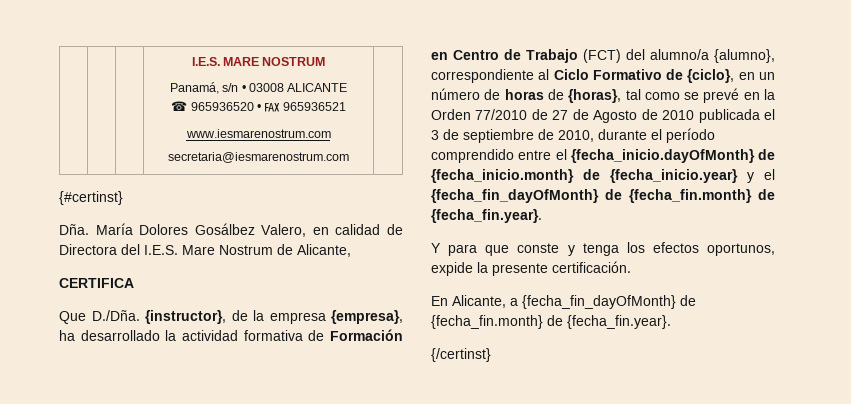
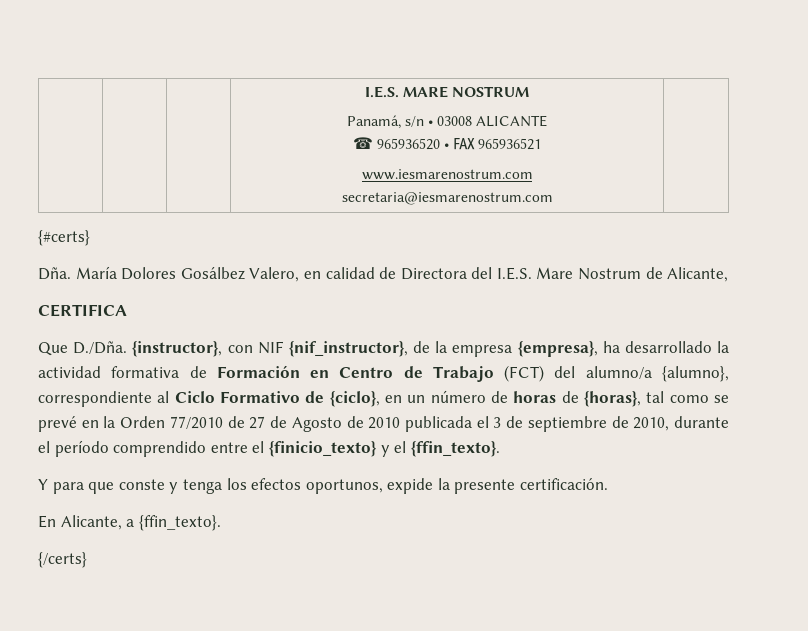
[59,191,123,205] {#certinst} -> [38,230,90,246] {#certs}
(226, 317) none -> [227,341,408,357] con NIF {nif_instructor},
[570,149,775,163] [431,169,775,183] [431,189,775,203] [431,209,542,223] {fecha_inicio.dayOfMonth} de {fecha_inicio.month} de {fecha_inicio.year} y el {fecha_fin_dayOfMonth} de {fecha_fin.month} de {fecha_fin.year}. -> [268,441,500,457] {finicio_texto} y el {ffin_texto}.
[522,295,696,309] [431,315,671,329] [431,348,491,362] {fecha_fin_dayOfMonth} de {fecha_fin.month} de {fecha_fin.year}. // {/certinst} -> [138,515,221,531] [38,552,87,568] {ffin_texto}. // {/certs}

